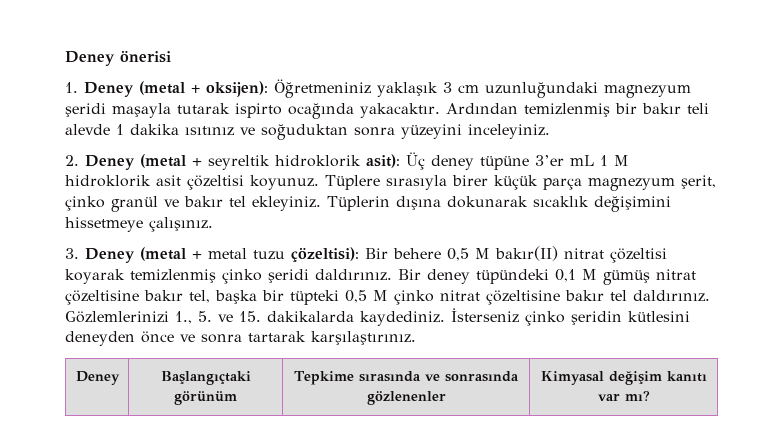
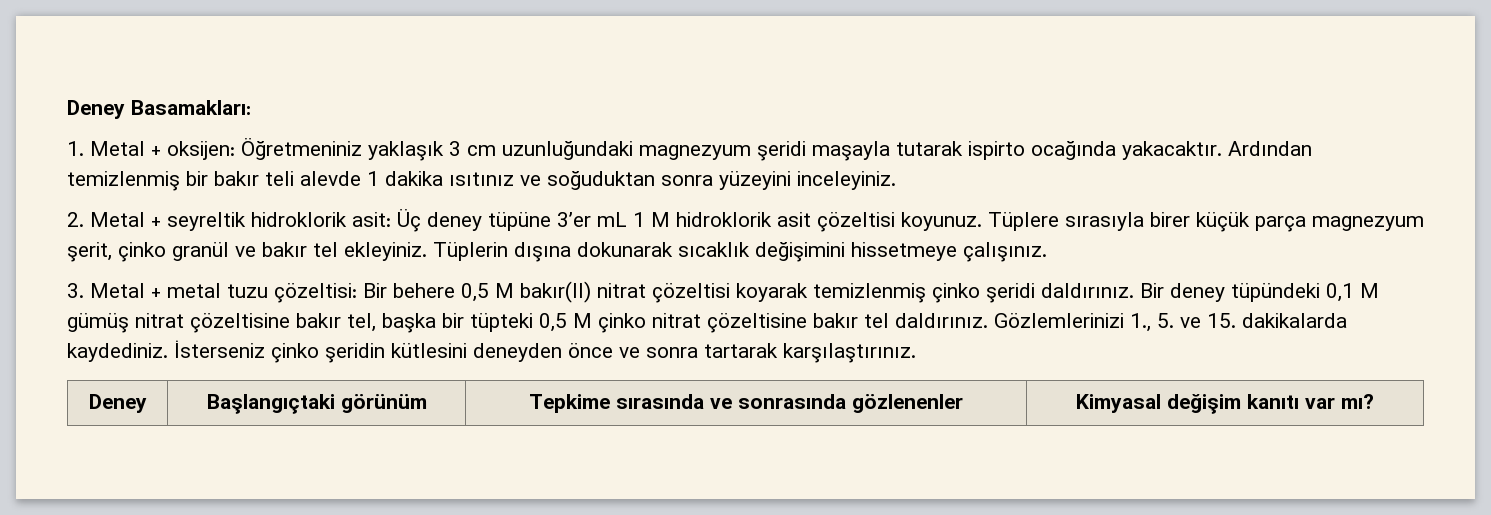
[65,50,171,66] Deney önerisi -> [67,100,251,119] Deney Basamakları:
[84,81,268,97] Deney (metal + oksijen): -> [90,141,235,160] Metal + oksijen:
[85,154,186,170] Deney (metal -> [90,212,145,227] Metal
[366,154,400,168] asit): -> [352,212,391,227] asit:
[85,247,186,263] Deney (metal -> [90,283,145,298] Metal
[291,247,359,262] çözeltisi): -> [274,283,357,303] çözeltisi:

